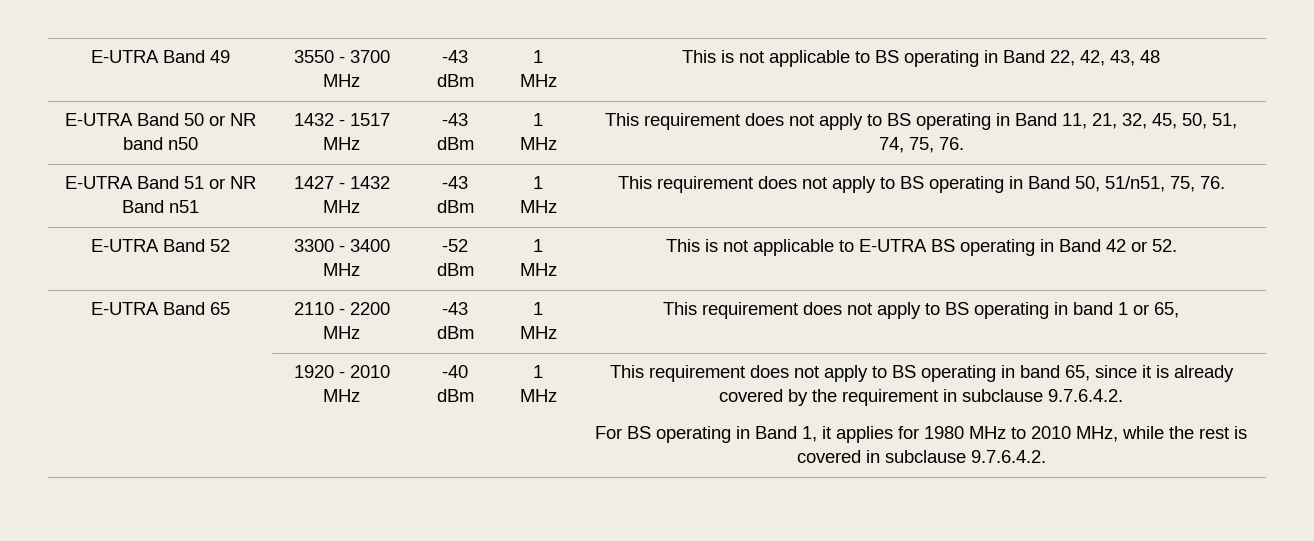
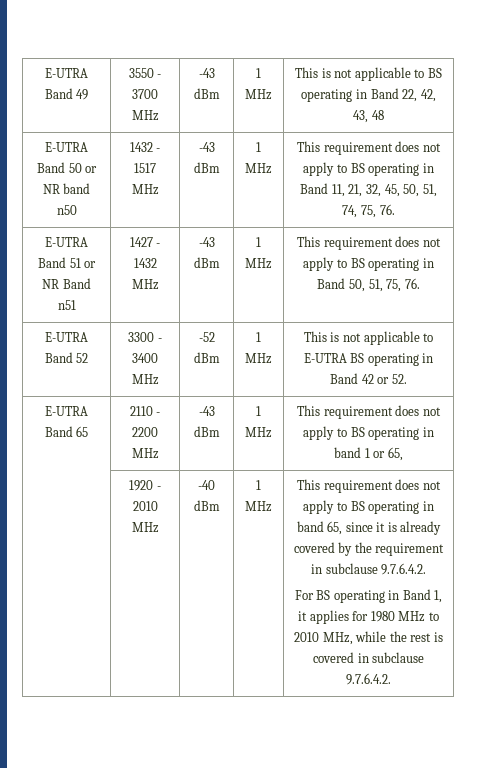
[1104,176,1165,192] 51/n51, -> [368,279,383,292] 51,

